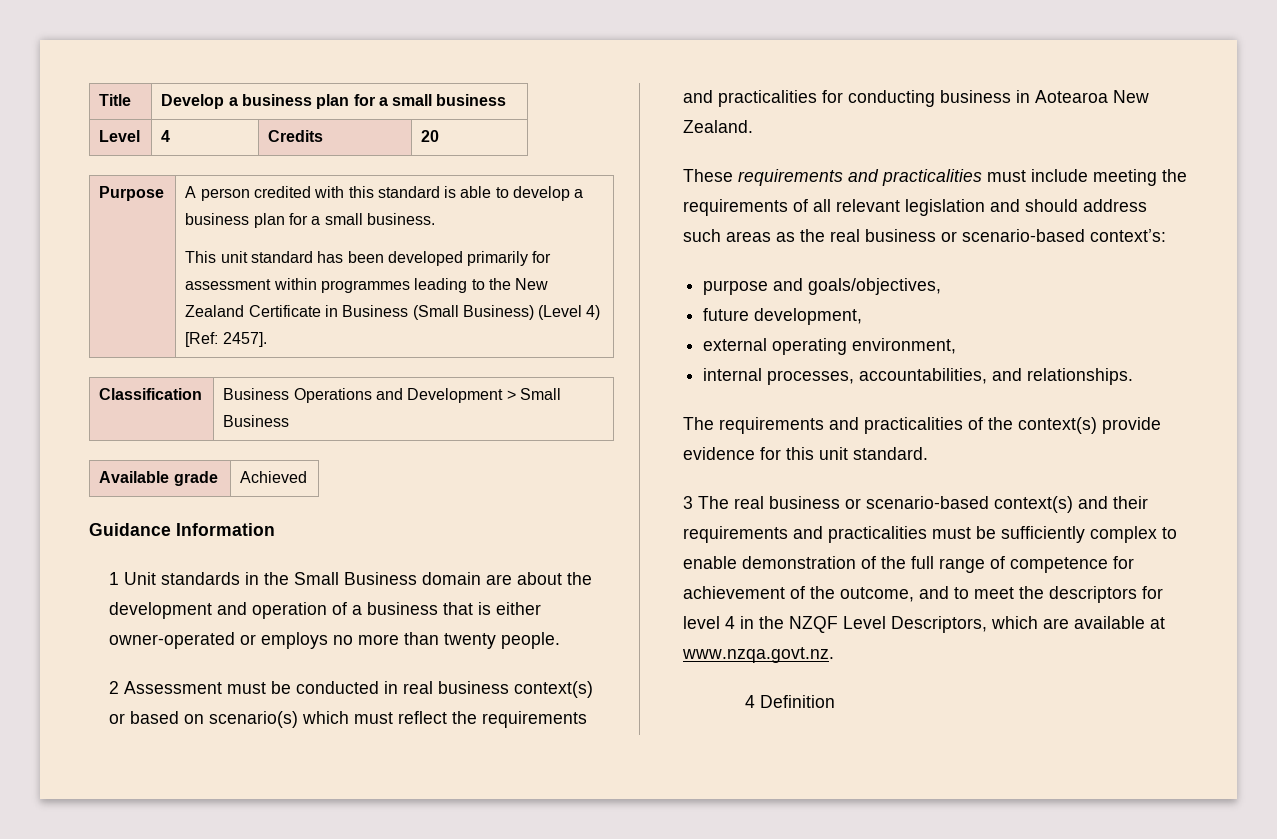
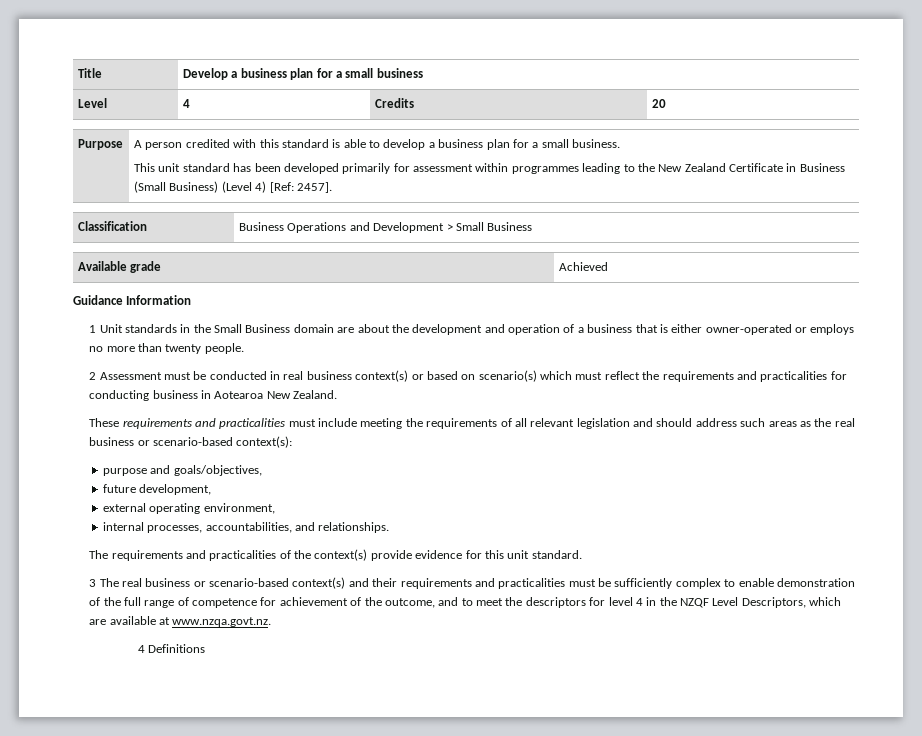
[1090,229,1167,242] context’s: -> [236,436,293,448] context(s):
[759,695,835,708] Definition -> [147,644,205,653] Definitions

